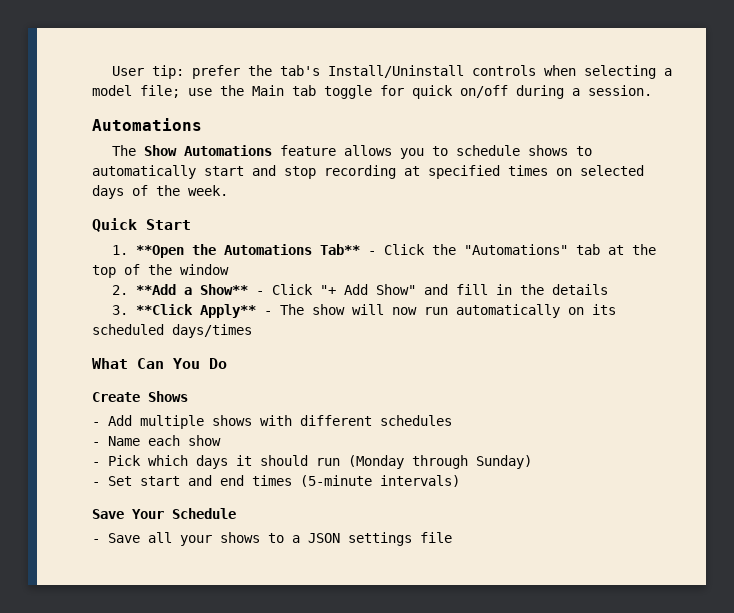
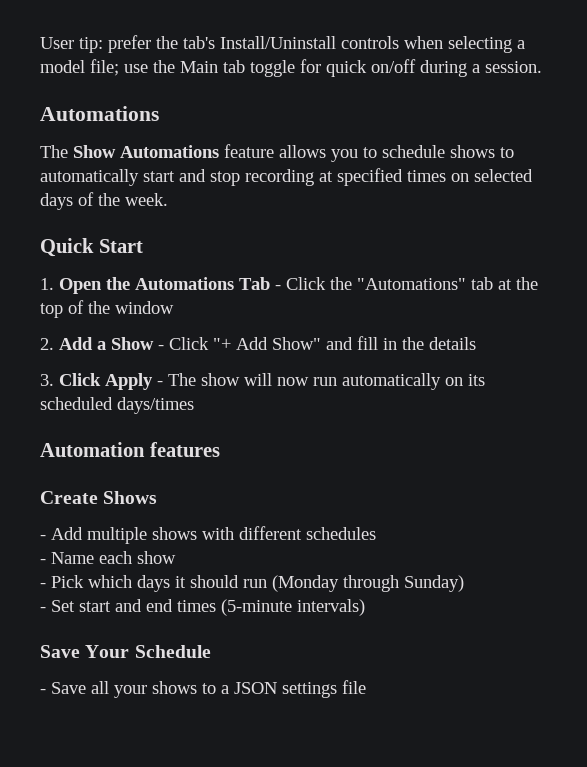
[136,245,185,258] **Open -> [59,278,102,294] Open
[320,244,361,255] Tab** -> [239,277,270,290] Tab
[136,284,249,295] **Add a Show** -> [59,337,154,350] Add a Show
[136,304,257,318] **Click Apply** -> [59,373,153,390] Click Apply
[92,358,227,369] What Can You Do -> [40,442,220,457] Automation features

